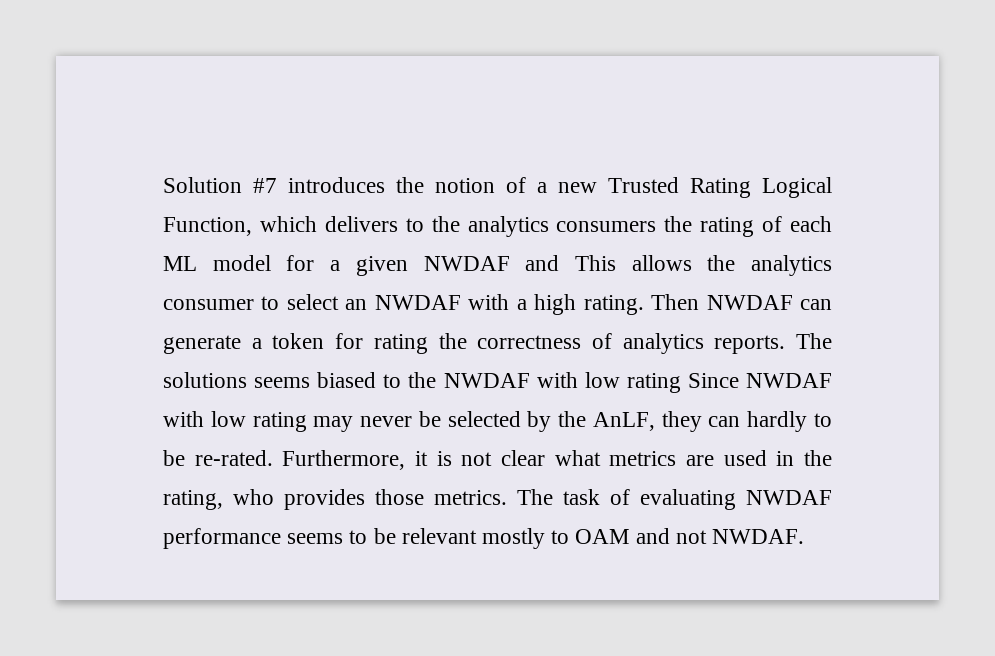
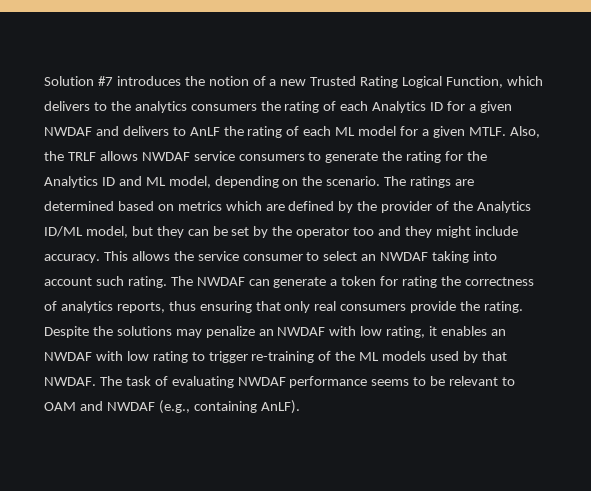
(832, 224) none -> [372,101,512,113] [44,126,332,138] Analytics ID for a given NWDAF and delivers to AnLF the rating of each
[423,255,560,271] NWDAF and -> [468,126,540,138] [44,151,488,163] [44,176,475,188] [44,201,531,213] [44,226,518,238] [44,254,100,263] MTLF. Also, the TRLF allows NWDAF service consumers to generate the rating for the Analytics ID and ML model, depending on the scenario. The ratings are determined based on metrics which are defined by the provider of the Analytics ID/ML model, but they can be set by the operator too and they might include accuracy.
[751,255,832,276] analytics -> [197,251,239,261] service
[468,294,700,315] with a high rating. Then -> [432,251,498,263] [44,276,193,288] taking into account such rating. The
[714,333,832,354] [163,372,833,393] [163,411,832,432] [163,450,832,470] [163,489,507,510] reports. The solutions seems biased to the NWDAF with low rating Since NWDAF with low rating may never be selected by the AnLF, they can hardly to be re-rated. Furthermore, it is not clear what metrics are used in the rating, who provides those metrics. -> [116,301,524,313] [44,326,506,338] [44,351,507,363] [44,377,96,386] reports, thus ensuring that only real consumers provide the rating. Despite the solutions may penalize an NWDAF with low rating, it enables an NWDAF with low rating to trigger re-training of the ML models used by that NWDAF.
[482,528,546,549] mostly -> (499, 381) none
[675,529,805,544] not NWDAF. -> [106,400,300,414] NWDAF (e.g., containing AnLF).

